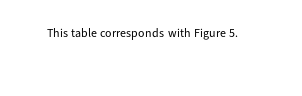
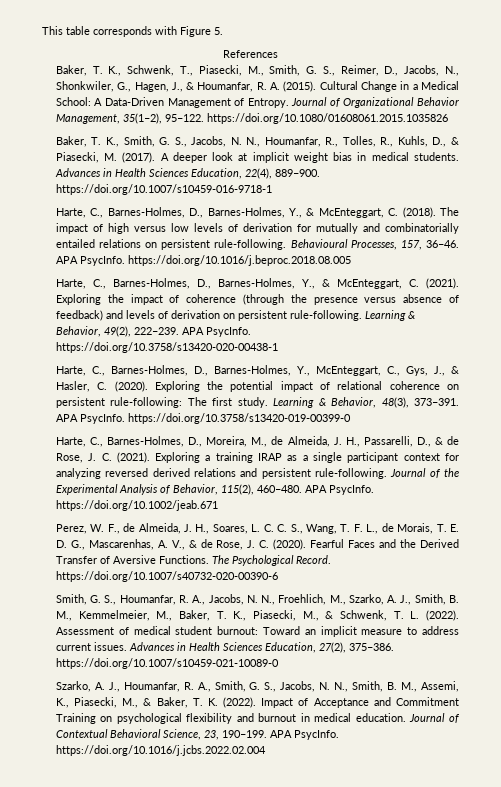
(239, 33) none -> [223,50,278,58] [55,65,459,76] [55,81,459,92] [55,97,460,108] [55,113,448,124] [55,136,459,147] [55,152,460,163] [54,168,320,179] [55,184,272,195] [55,207,459,218] [55,223,459,234] [55,239,459,250] [55,255,351,266] [55,278,460,289] [55,294,459,305] [55,310,415,321] [55,326,251,337] [55,342,278,353] [55,365,460,376] [55,381,459,392] [55,397,459,408] [55,413,351,424] [55,436,460,447] [55,452,459,463] [55,468,459,479] [55,484,374,495] [55,500,218,511] [55,523,460,534] [55,539,459,550] [55,555,331,566] [55,571,278,582] [55,594,459,605] [55,610,459,621] [55,626,459,637] [55,642,394,653] [55,658,279,669] [55,681,459,692] [55,697,459,708] [55,713,461,724] [55,729,339,740] [55,745,266,756] // References // Baker, T. K., Schwenk, T., Piasecki, M., Smith, G. S., Reimer, D., Jacobs, N., Shonkwiler, G., Hagen, J., & Houmanfar, R. A. (2015). Cultural Change in a Medical School: A Data-Driven Management of Entropy. Journal of Organizational Behavior Management, 35(1–2), 95–122. https://doi.org/10.1080/01608061.2015.1035826 // Baker, T. K., Smith, G. S., Jacobs, N. N., Houmanfar, R., Tolles, R., Kuhls, D., & Piasecki, M. (2017). A deeper look at implicit weight bias in medical students. Advances in Health Sciences Education, 22(4), 889–900. https://doi.org/10.1007/s10459-016-9718-1 // Harte, C., Barnes-Holmes, D., Barnes-Holmes, Y., & McEnteggart, C. (2018). The impact of high versus low levels of derivation for mutually and combinatorially entailed relations on persistent rule-following. Behavioural Processes, 157, 36–46. APA PsycInfo. https://doi.org/10.1016/j.beproc.2018.08.005 // Harte, C., Barnes-Holmes, D., Barnes-Holmes, Y., & McEnteggart, C. (2021). Exploring the impact of coherence (through the presence versus absence of feedback) and levels of derivation on persistent rule-following. Learning & Behavior, 49(2), 222–239. APA PsycInfo. https://doi.org/10.3758/s13420-020-00438-1 // Harte, C., Barnes-Holmes, D., Barnes-Holmes, Y., McEnteggart, C., Gys, J., & Hasler, C. (2020). Exploring the potential impact of relational coherence on persistent rule-following: The first study. Learning & Behavior, 48(3), 373–391. APA PsycInfo. https://doi.org/10.3758/s13420-019-00399-0 // Harte, C., Barnes‐Holmes, D., Moreira, M., de Almeida, J. H., Passarelli, D., & de Rose, J. C. (2021). Exploring a training IRAP as a single participant context for analyzing reversed derived relations and persistent rule‐following. Journal of the Experimental Analysis of Behavior, 115(2), 460–480. APA PsycInfo. https://doi.org/10.1002/jeab.671 // Perez, W. F., de Almeida, J. H., Soares, L. C. C. S., Wang, T. F. L., de Morais, T. E. D. G., Mascarenhas, A. V., & de Rose, J. C. (2020). Fearful Faces and the Derived Transfer of Aversive Functions. The Psychological Record. https://doi.org/10.1007/s40732-020-00390-6 // Smith, G. S., Houmanfar, R. A., Jacobs, N. N., Froehlich, M., Szarko, A. J., Smith, B. M., Kemmelmeier, M., Baker, T. K., Piasecki, M., & Schwenk, T. L. (2022). Assessment of medical student burnout: Toward an implicit measure to address current issues. Advances in Health Sciences Education, 27(2), 375–386. https://doi.org/10.1007/s10459-021-10089-0 // Szarko, A. J., Houmanfar, R. A., Smith, G. S., Jacobs, N. N., Smith, B. M., Assemi, K., Piasecki, M., & Baker, T. K. (2022). Impact of Acceptance and Commitment Training on psychological flexibility and burnout in medical education. Journal of Contextual Behavioral Science, 23, 190–199. APA PsycInfo. https://doi.org/10.1016/j.jcbs.2022.02.004

